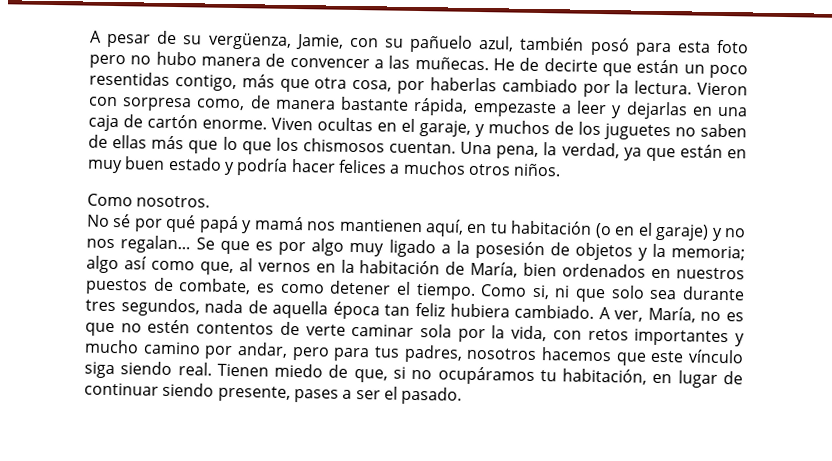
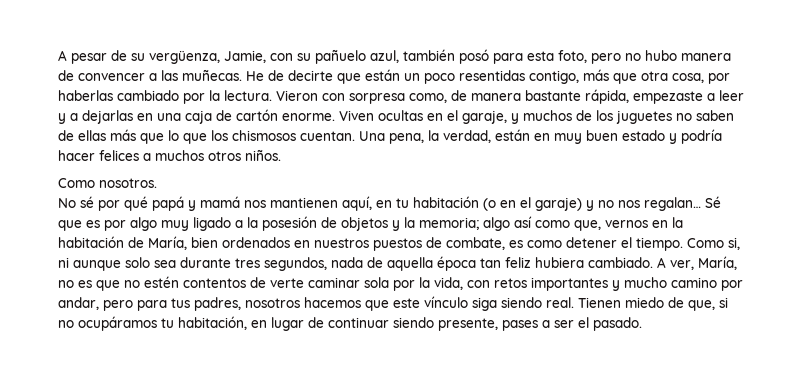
[716,39,749,54] foto -> [558,50,587,63] foto,
(623, 112) none -> [70,113,78,121] a
[623,147,676,162] ya que -> (491, 136) none
[196,237,216,250] Se -> [705,196,721,208] Sé
[238,258,253,272] al -> (601, 225) none
[575,288,607,303] que -> [73,260,121,271] aunque

